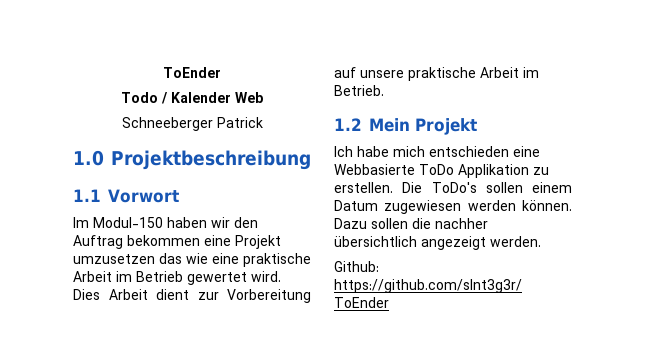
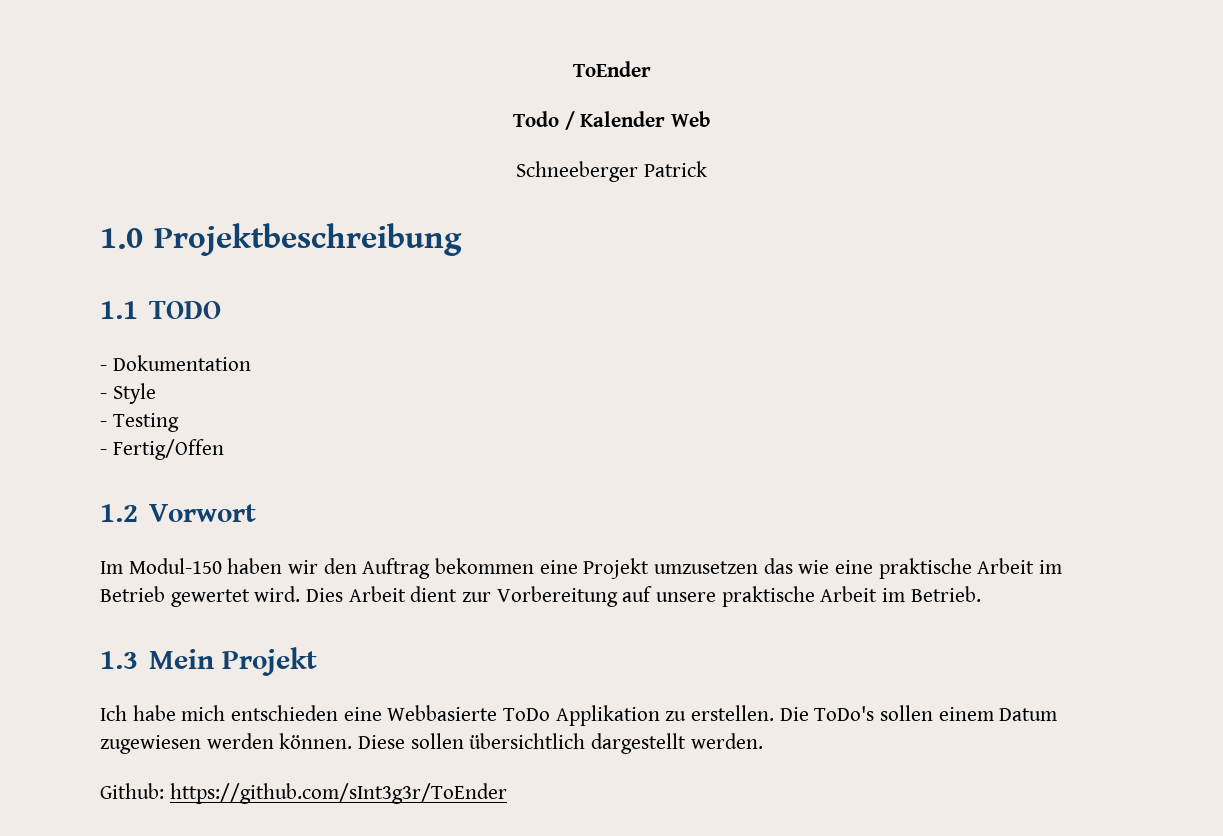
(101, 195) none -> [148,301,221,319] [100,355,251,371] [100,383,156,404] [100,413,179,432] [100,439,224,460] [100,504,138,522] TODO // - Dokumentation // - Style // - Testing // - Fertig/Offen // 1.2
[334,118,362,131] 1.2 -> [100,651,138,669] 1.3
[334,218,488,229] [334,236,486,250] Dazu sollen die nachher übersichtlich angezeigt -> [358,733,687,754] Diese sollen übersichtlich dargestellt

